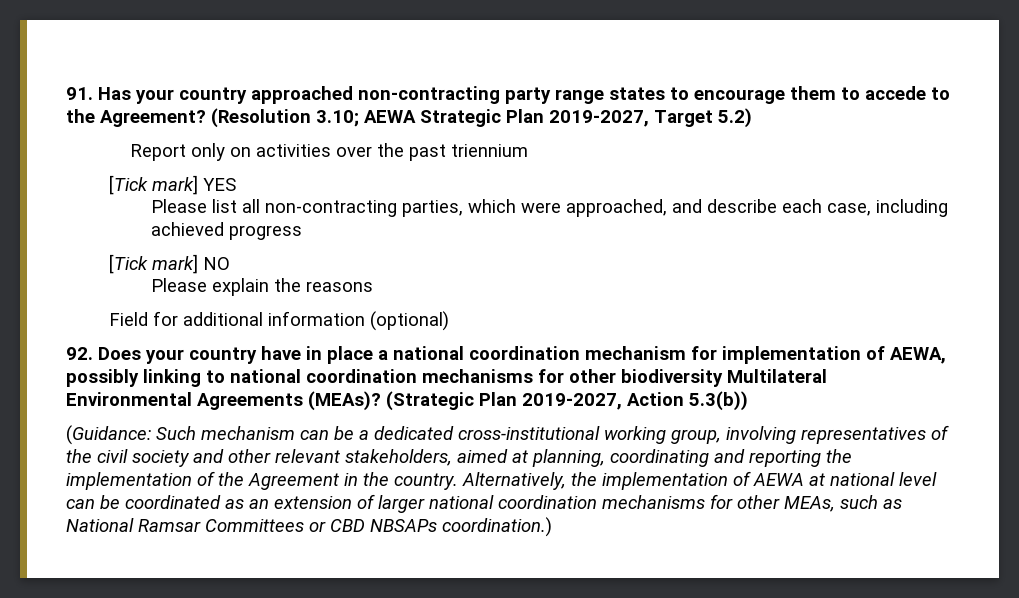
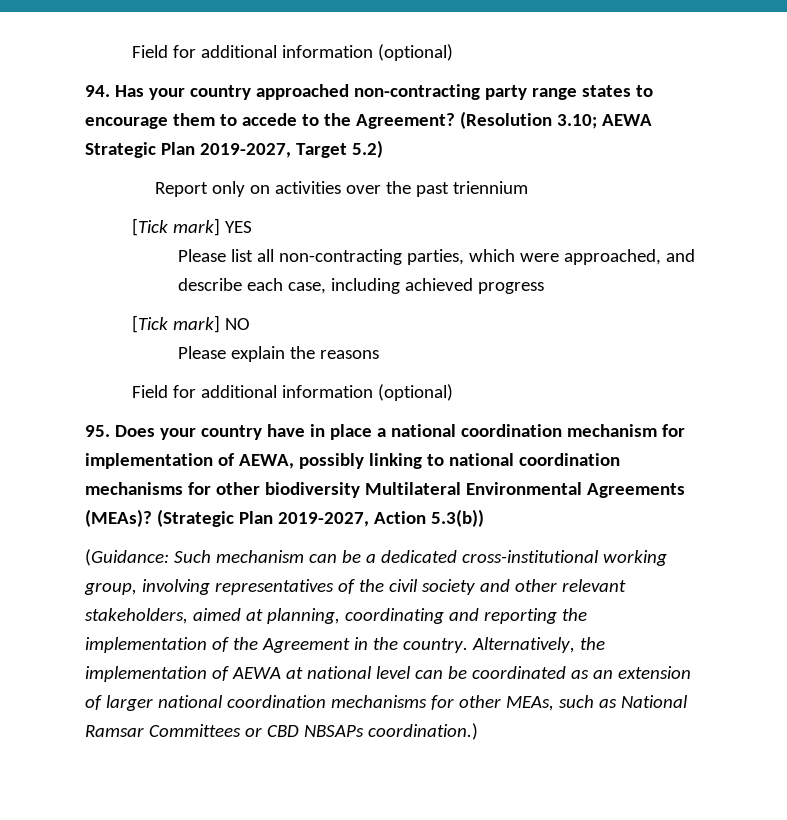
[66,87,93,100] 91. -> [131,44,453,61] [85,85,110,97] Field for additional information (optional) // 94.
[66,347,93,360] 92. -> [85,425,110,437] 95.

